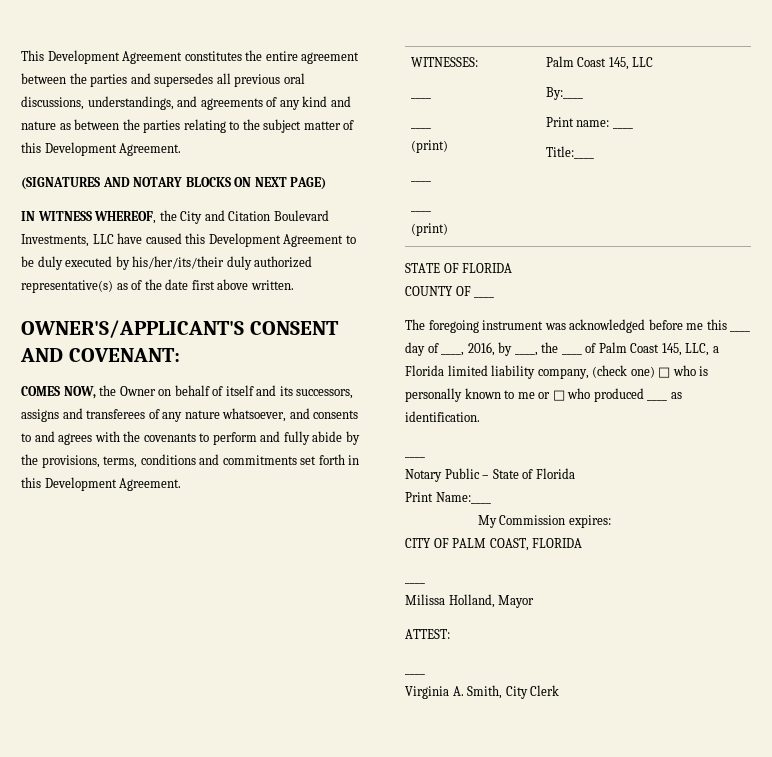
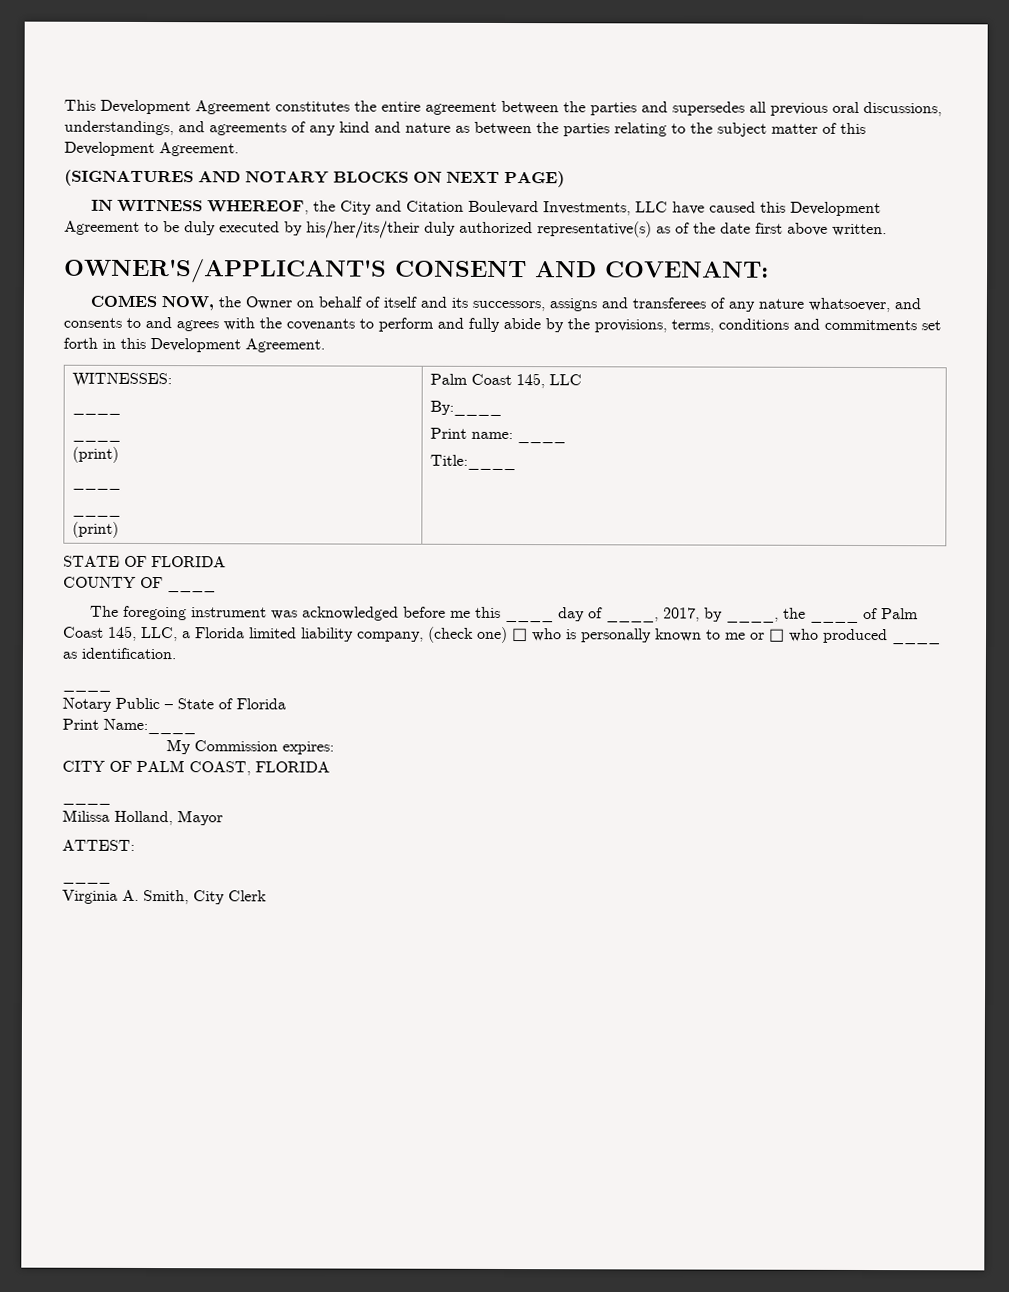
[467,342,495,356] 2016, -> [662,607,700,622] 2017,

